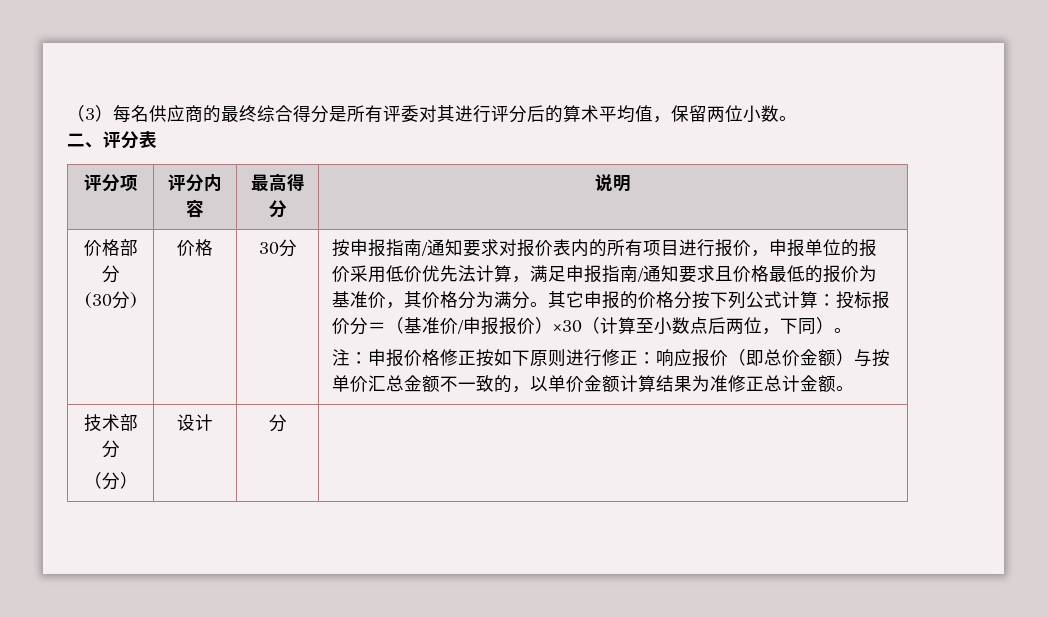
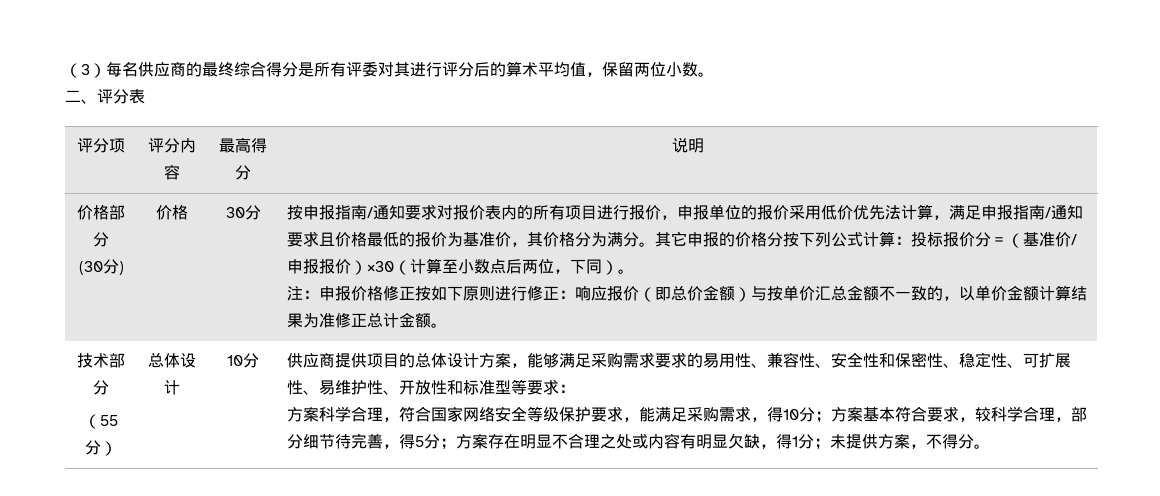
[101,472,138,490] 分） | -> [100,415,118,426] [85,440,117,456] [148,353,180,368] 55分） | 总体
[268,414,287,432] 分 | -> [227,353,259,368] [286,352,1071,368] [286,379,575,395] [286,406,1087,423] [286,433,990,450] 10分 | 供应商提供项目的总体设计方案，能够满足采购需求要求的易用性、兼容性、安全性和保密性、稳定性、可扩展性、易维护性、开放性和标准型等要求： // 方案科学合理，符合国家网络安全等级保护要求，能满足采购需求，得10分；方案基本符合要求，较科学合理，部分细节待完善，得5分；方案存在明显不合理之处或内容有明显欠缺，得1分；未提供方案，不得分。

